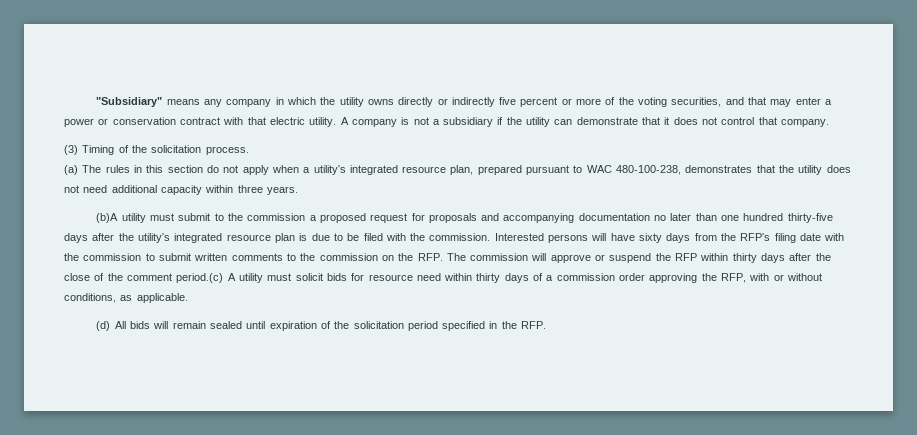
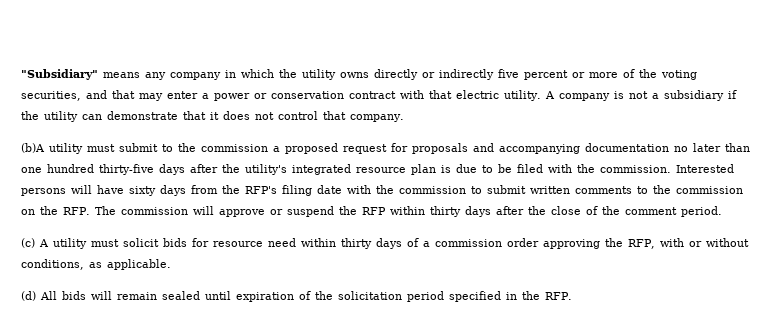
[64,145,249,155] [64,165,851,175] [64,185,298,195] // (3) Timing of the solicitation process. // (a) The rules in this section do not apply when a utility's integrated resource plan, prepared pursuant to WAC 480-100-238, demonstrates that the utility does not need additional capacity within three years. -> (404, 118) none
[176,273,224,283] period.(c) -> [680,206,722,217] [21,238,35,248] period. // (c)

